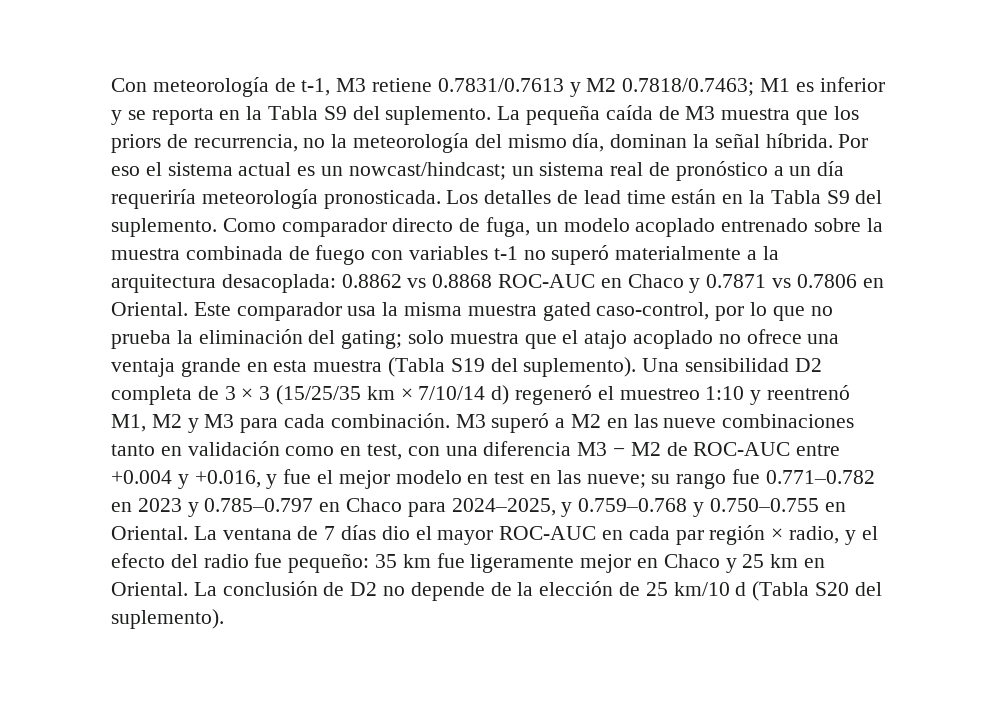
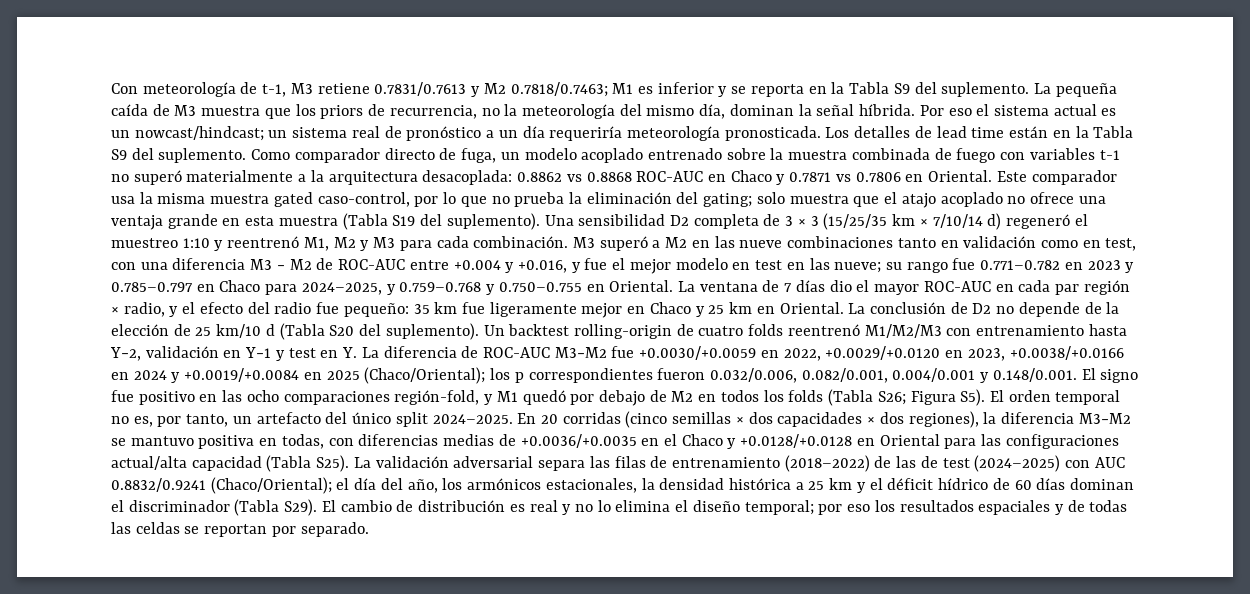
(224, 619) none -> [483,324,1127,339] [110,346,1124,361] [111,367,1139,384] [111,389,1121,406] [111,411,1131,428] [111,434,1119,449] [111,455,1125,472] [111,477,1134,494] [111,499,1128,516] [111,522,369,537] Un backtest rolling-origin de cuatro folds reentrenó M1/M2/M3 con entrenamiento hasta Y−2, validación en Y−1 y test en Y. La diferencia de ROC-AUC M3−M2 fue +0.0030/+0.0059 en 2022, +0.0029/+0.0120 en 2023, +0.0038/+0.0166 en 2024 y +0.0019/+0.0084 en 2025 (Chaco/Oriental); los p correspondientes fueron 0.032/0.006, 0.082/0.001, 0.004/0.001 y 0.148/0.001. El signo fue positivo en las ocho comparaciones región-fold, y M1 quedó por debajo de M2 en todos los folds (Tabla S26; Figura S5). El orden temporal no es, por tanto, un artefacto del único split 2024–2025. En 20 corridas (cinco semillas × dos capacidades × dos regiones), la diferencia M3−M2 se mantuvo positiva en todas, con diferencias medias de +0.0036/+0.0035 en el Chaco y +0.0128/+0.0128 en Oriental para las configuraciones actual/alta capacidad (Tabla S25). La validación adversarial separa las filas de entrenamiento (2018–2022) de las de test (2024–2025) con AUC 0.8832/0.9241 (Chaco/Oriental); el día del año, los armónicos estacionales, la densidad histórica a 25 km y el déficit hídrico de 60 días dominan el discriminador (Tabla S29). El cambio de distribución es real y no lo elimina el diseño temporal; por eso los resultados espaciales y de todas las celdas se reportan por separado.

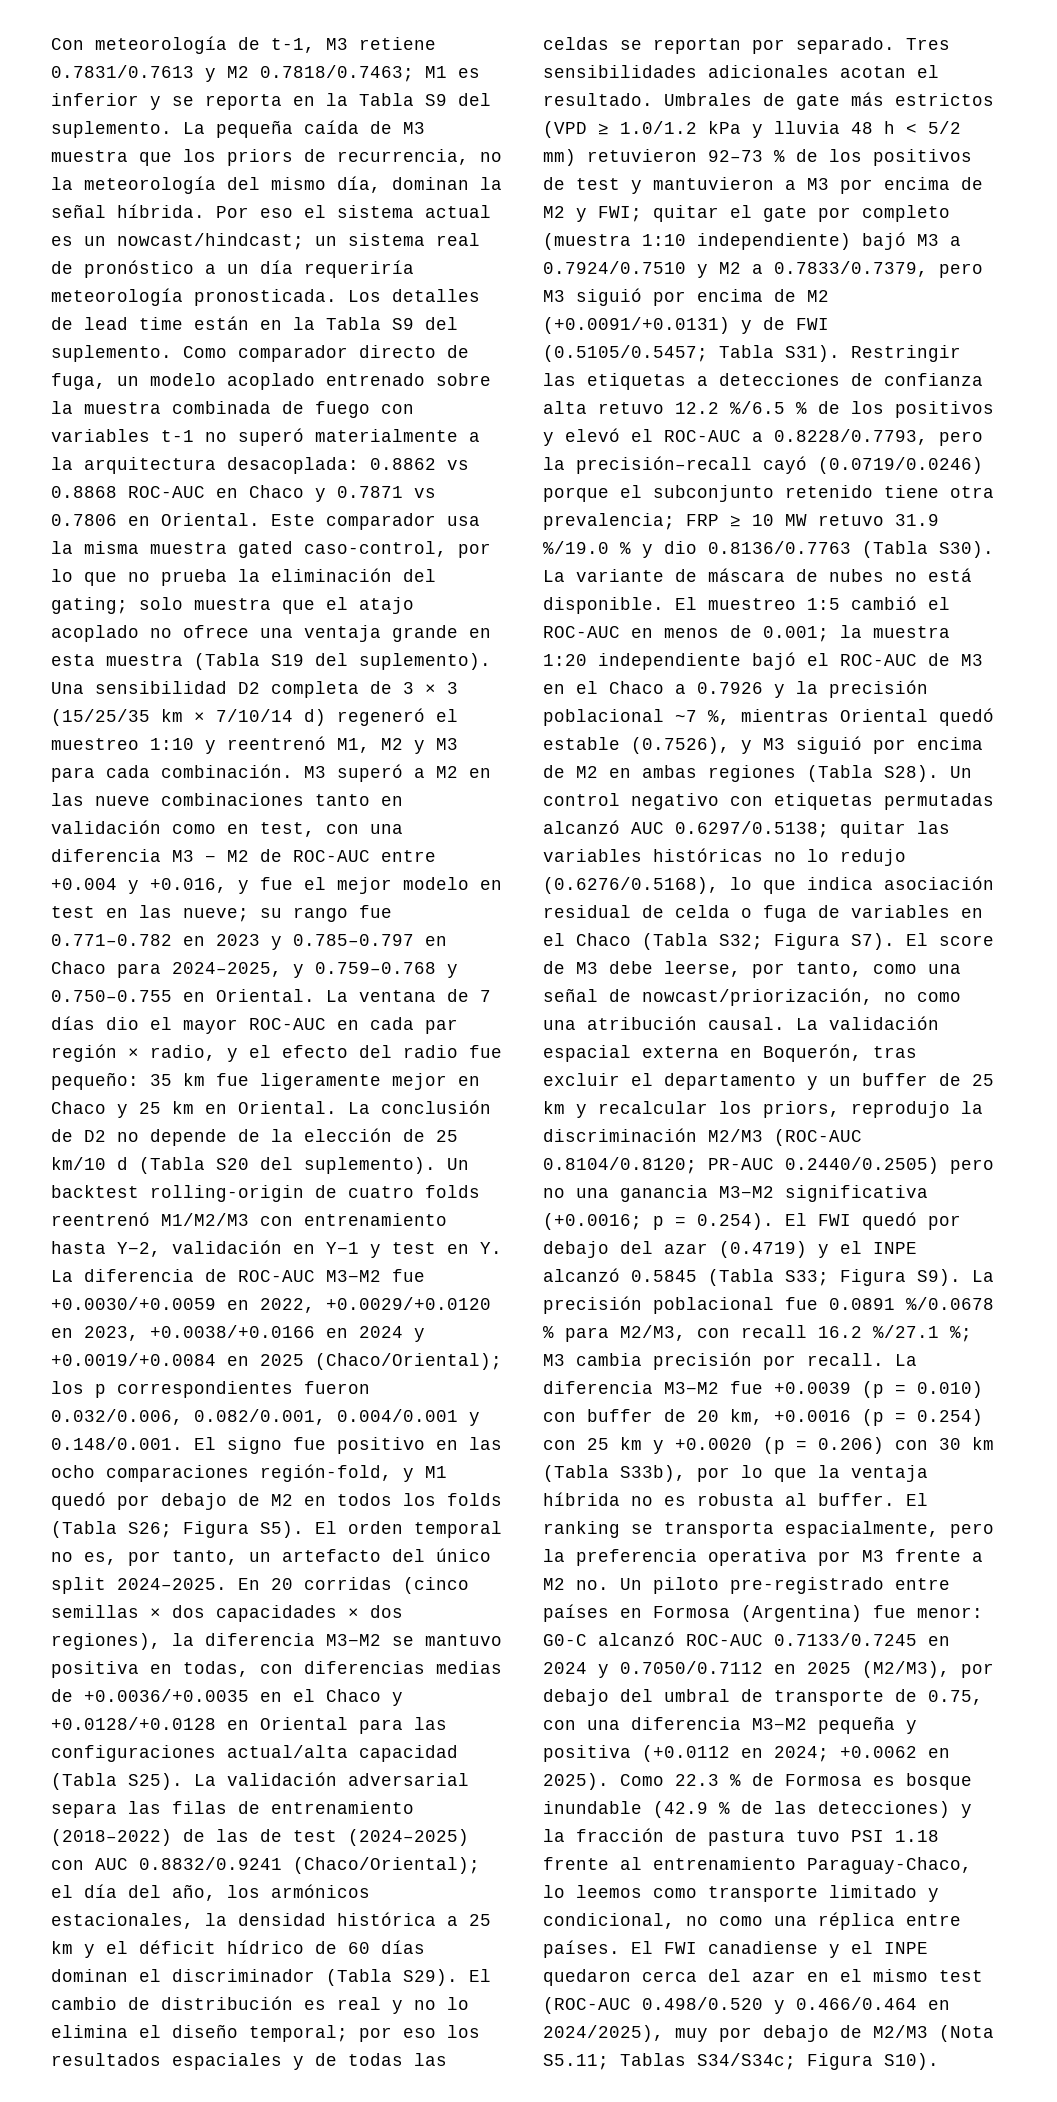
(369, 529) none -> [906,38,950,50] [543,65,939,78] [543,92,994,110] [543,121,961,138] [543,149,972,166] [543,177,983,194] [543,205,950,222] [543,232,961,250] [543,261,983,278] [543,288,829,306] [543,317,829,334] [543,345,961,362] [543,373,983,390] [543,401,994,418] [543,428,983,446] [543,456,983,474] [543,485,994,502] [543,513,939,530] [543,541,994,558] [543,568,972,582] [543,596,950,614] [543,625,950,642] [543,652,983,670] [543,680,928,698] [543,708,994,726] [543,736,983,754] [543,765,972,782] [543,793,994,810] [543,820,950,838] [543,848,906,866] [543,876,994,894] [543,905,983,922] [543,933,994,950] [543,961,961,978] [543,988,961,1006] [543,1016,939,1030] [543,1044,917,1062] [543,1073,994,1090] [543,1101,983,1118] [543,1128,862,1146] [543,1157,994,1174] [543,1185,928,1202] [543,1212,961,1230] [543,1241,917,1258] [543,1268,994,1286] [543,1296,994,1314] [543,1325,972,1342] [543,1352,917,1370] [543,1381,983,1398] [543,1409,983,1426] [543,1437,994,1454] [543,1465,928,1482] [543,1492,928,1506] [543,1521,994,1538] [543,1549,983,1566] [543,1577,950,1594] [543,1604,983,1622] [543,1632,950,1646] [543,1661,994,1678] [543,1689,983,1706] [543,1716,917,1734] [543,1745,950,1762] [543,1773,972,1790] [543,1801,972,1818] [543,1828,939,1846] [543,1857,972,1874] [543,1885,939,1902] [543,1912,961,1930] [543,1940,928,1958] [543,1969,983,1986] [543,1997,950,2014] [543,2025,994,2042] [543,2053,939,2070] Tres sensibilidades adicionales acotan el resultado. Umbrales de gate más estrictos (VPD ≥ 1.0/1.2 kPa y lluvia 48 h < 5/2 mm) retuvieron 92–73 % de los positivos de test y mantuvieron a M3 por encima de M2 y FWI; quitar el gate por completo (muestra 1:10 independiente) bajó M3 a 0.7924/0.7510 y M2 a 0.7833/0.7379, pero M3 siguió por encima de M2 (+0.0091/+0.0131) y de FWI (0.5105/0.5457; Tabla S31). Restringir las etiquetas a detecciones de confianza alta retuvo 12.2 %/6.5 % de los positivos y elevó el ROC-AUC a 0.8228/0.7793, pero la precisión–recall cayó (0.0719/0.0246) porque el subconjunto retenido tiene otra prevalencia; FRP ≥ 10 MW retuvo 31.9 %/19.0 % y dio 0.8136/0.7763 (Tabla S30). La variante de máscara de nubes no está disponible. El muestreo 1:5 cambió el ROC-AUC en menos de 0.001; la muestra 1:20 independiente bajó el ROC-AUC de M3 en el Chaco a 0.7926 y la precisión poblacional ~7 %, mientras Oriental quedó estable (0.7526), y M3 siguió por encima de M2 en ambas regiones (Tabla S28). Un control negativo con etiquetas permutadas alcanzó AUC 0.6297/0.5138; quitar las variables históricas no lo redujo (0.6276/0.5168), lo que indica asociación residual de celda o fuga de variables en el Chaco (Tabla S32; Figura S7). El score de M3 debe leerse, por tanto, como una señal de nowcast/priorización, no como una atribución causal. La validación espacial externa en Boquerón, tras excluir el departamento y un buffer de 25 km y recalcular los priors, reprodujo la discriminación M2/M3 (ROC-AUC 0.8104/0.8120; PR-AUC 0.2440/0.2505) pero no una ganancia M3−M2 significativa (+0.0016; p = 0.254). El FWI quedó por debajo del azar (0.4719) y el INPE alcanzó 0.5845 (Tabla S33; Figura S9). La precisión poblacional fue 0.0891 %/0.0678 % para M2/M3, con recall 16.2 %/27.1 %; M3 cambia precisión por recall. La diferencia M3−M2 fue +0.0039 (p = 0.010) con buffer de 20 km, +0.0016 (p = 0.254) con 25 km y +0.0020 (p = 0.206) con 30 km (Tabla S33b), por lo que la ventaja híbrida no es robusta al buffer. El ranking se transporta espacialmente, pero la preferencia operativa por M3 frente a M2 no. Un piloto pre-registrado entre países en Formosa (Argentina) fue menor: G0-C alcanzó ROC-AUC 0.7133/0.7245 en 2024 y 0.7050/0.7112 en 2025 (M2/M3), por debajo del umbral de transporte de 0.75, con una diferencia M3−M2 pequeña y positiva (+0.0112 en 2024; +0.0062 en 2025). Como 22.3 % de Formosa es bosque inundable (42.9 % de las detecciones) y la fracción de pastura tuvo PSI 1.18 frente al entrenamiento Paraguay-Chaco, lo leemos como transporte limitado y condicional, no como una réplica entre países. El FWI canadiense y el INPE quedaron cerca del azar en el mismo test (ROC-AUC 0.498/0.520 y 0.466/0.464 en 2024/2025), muy por debajo de M2/M3 (Nota S5.11; Tablas S34/S34c; Figura S10).

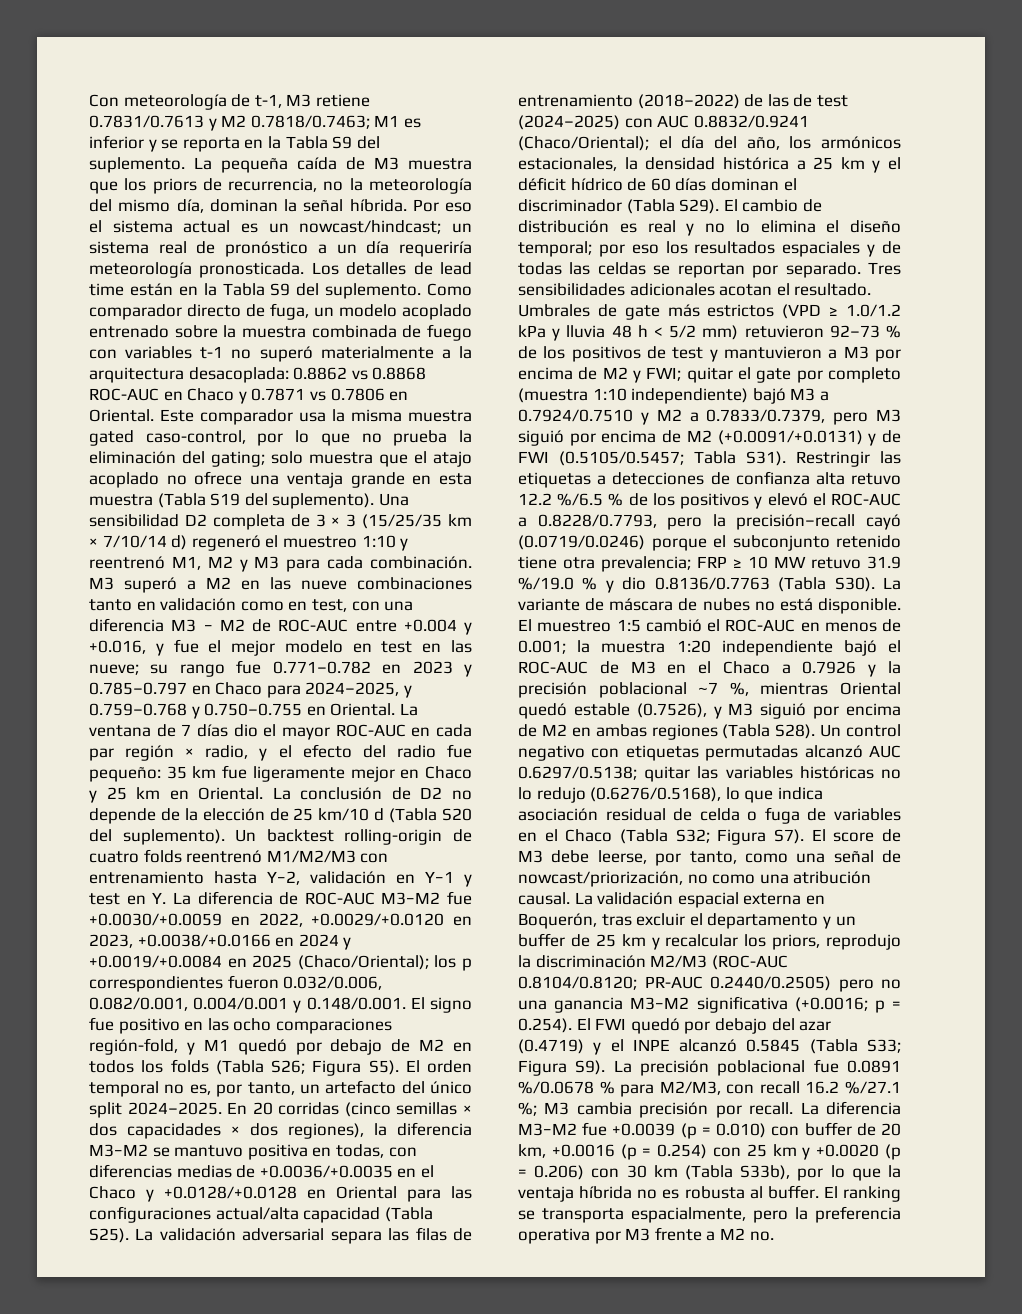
[620,1577,950,1594] [543,1604,983,1622] [543,1632,950,1646] [543,1661,994,1678] [543,1689,983,1706] [543,1716,917,1734] [543,1745,950,1762] [543,1773,972,1790] [543,1801,972,1818] [543,1828,939,1846] [543,1857,972,1874] [543,1885,939,1902] [543,1912,961,1930] [543,1940,928,1958] [543,1969,983,1986] [543,1997,950,2014] [543,2025,994,2042] [543,2053,939,2070] Un piloto pre-registrado entre países en Formosa (Argentina) fue menor: G0-C alcanzó ROC-AUC 0.7133/0.7245 en 2024 y 0.7050/0.7112 en 2025 (M2/M3), por debajo del umbral de transporte de 0.75, con una diferencia M3−M2 pequeña y positiva (+0.0112 en 2024; +0.0062 en 2025). Como 22.3 % de Formosa es bosque inundable (42.9 % de las detecciones) y la fracción de pastura tuvo PSI 1.18 frente al entrenamiento Paraguay-Chaco, lo leemos como transporte limitado y condicional, no como una réplica entre países. El FWI canadiense y el INPE quedaron cerca del azar en el mismo test (ROC-AUC 0.498/0.520 y 0.466/0.464 en 2024/2025), muy por debajo de M2/M3 (Nota S5.11; Tablas S34/S34c; Figura S10). -> (774, 1236) none

